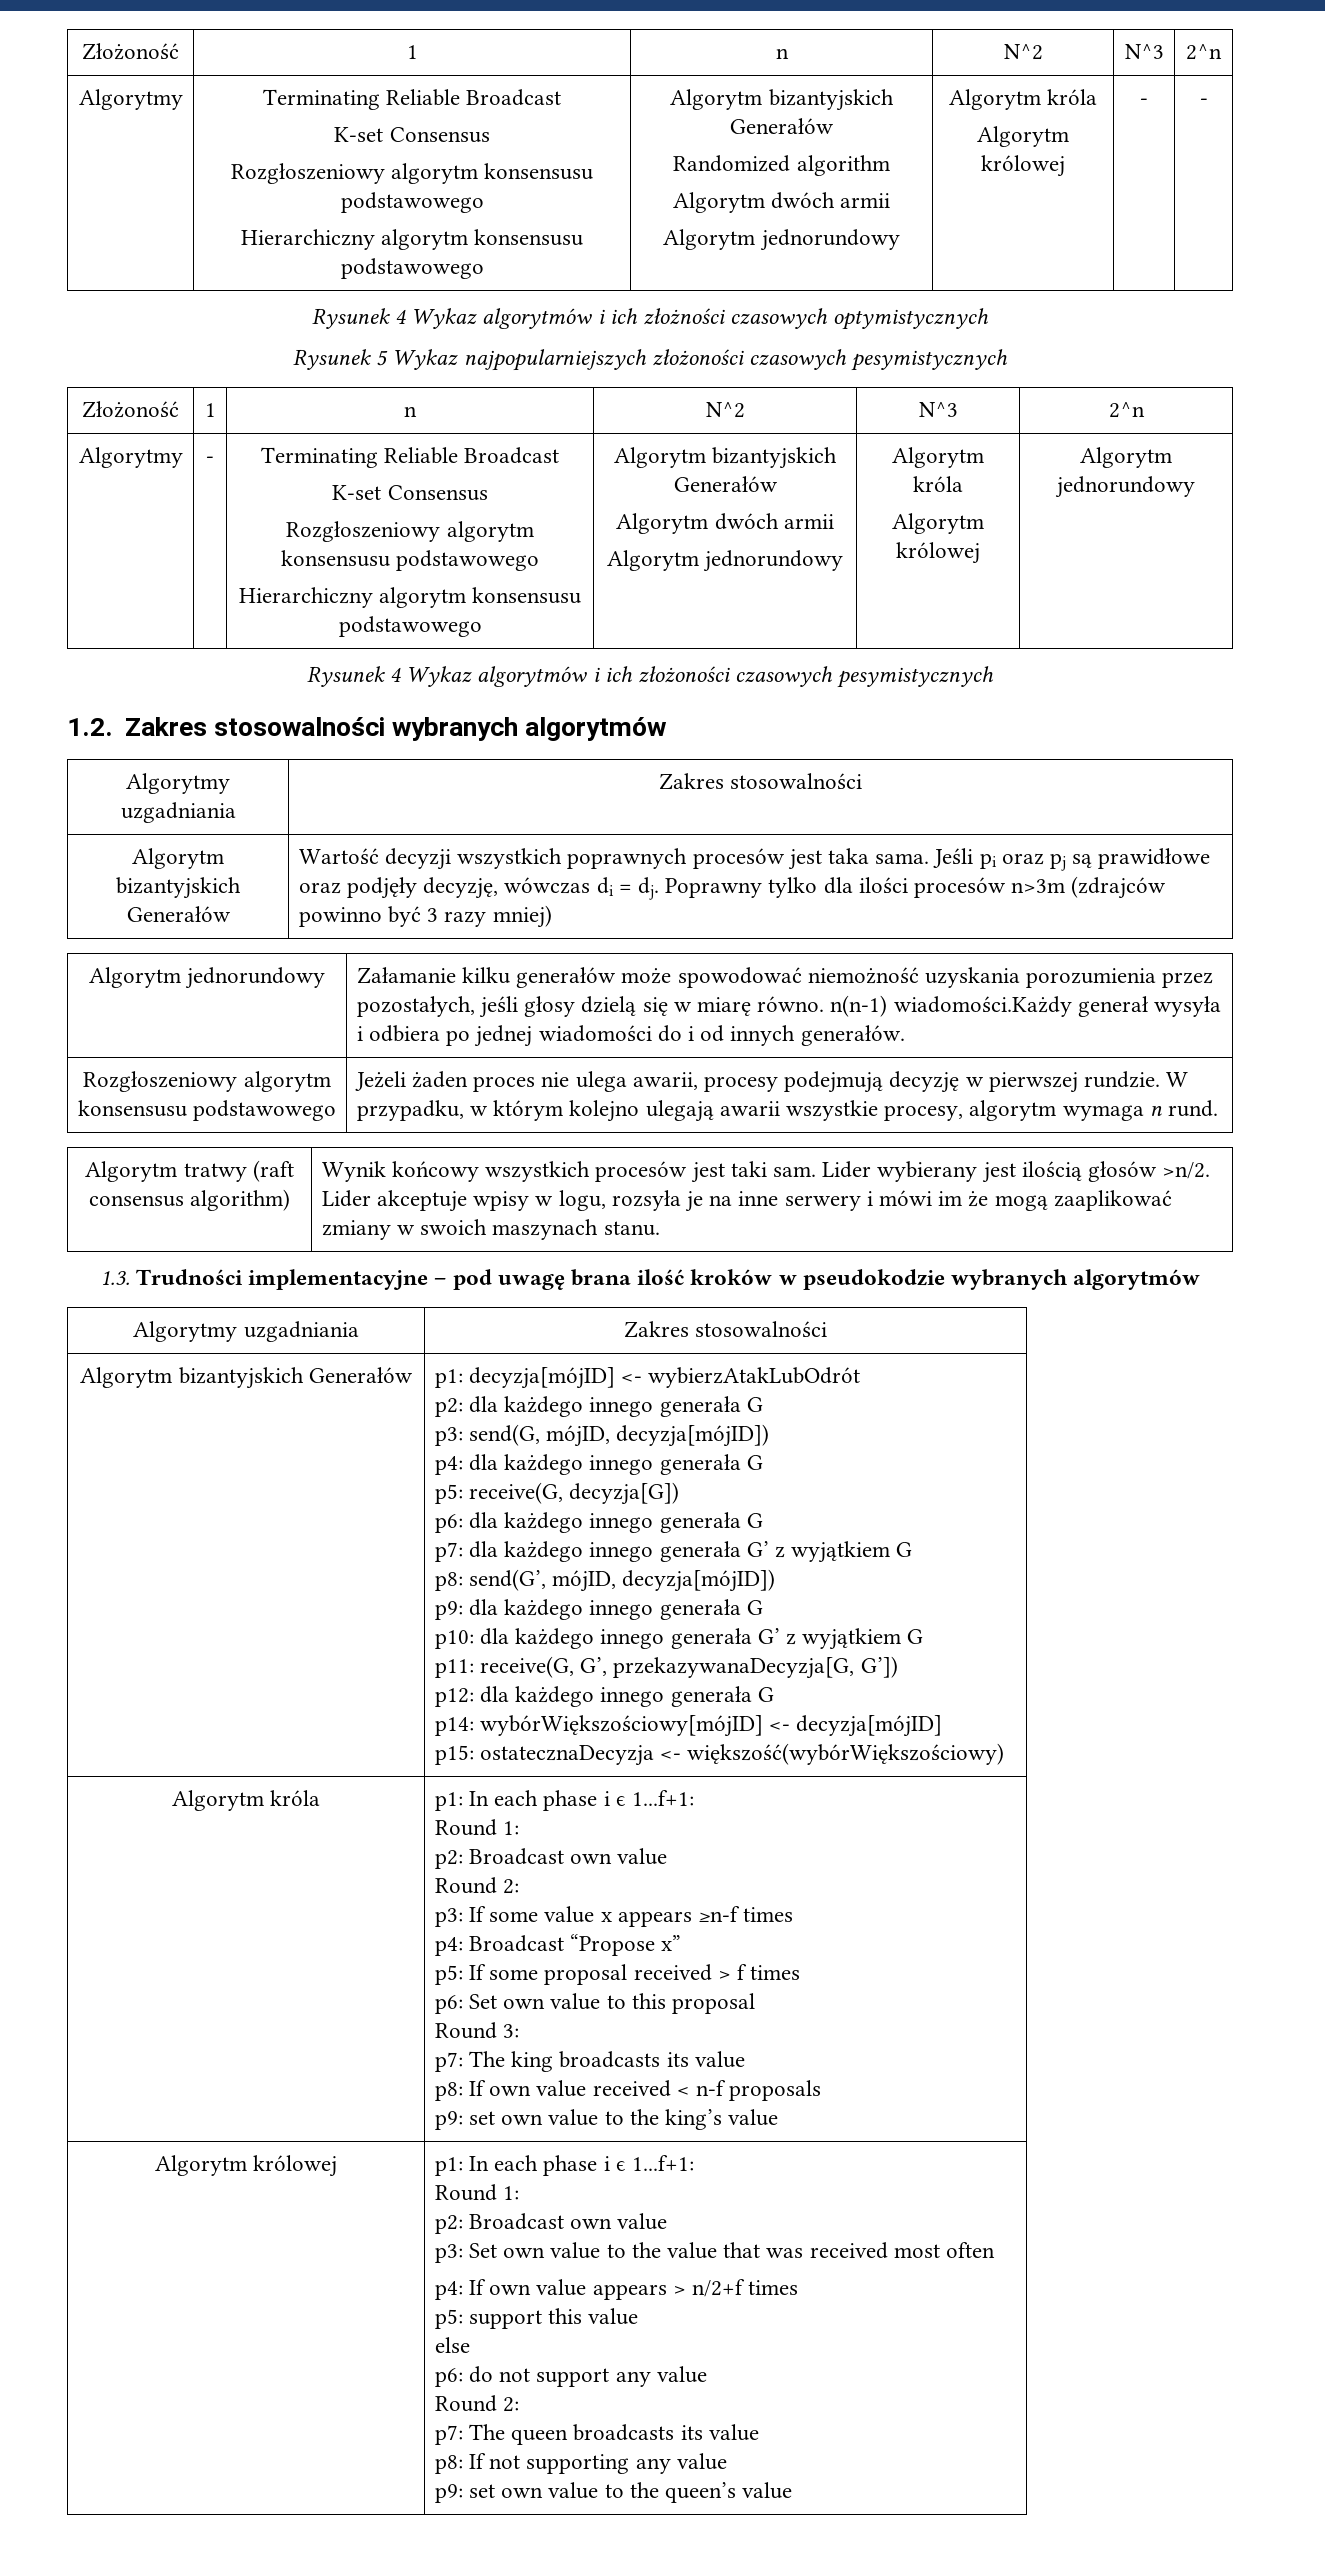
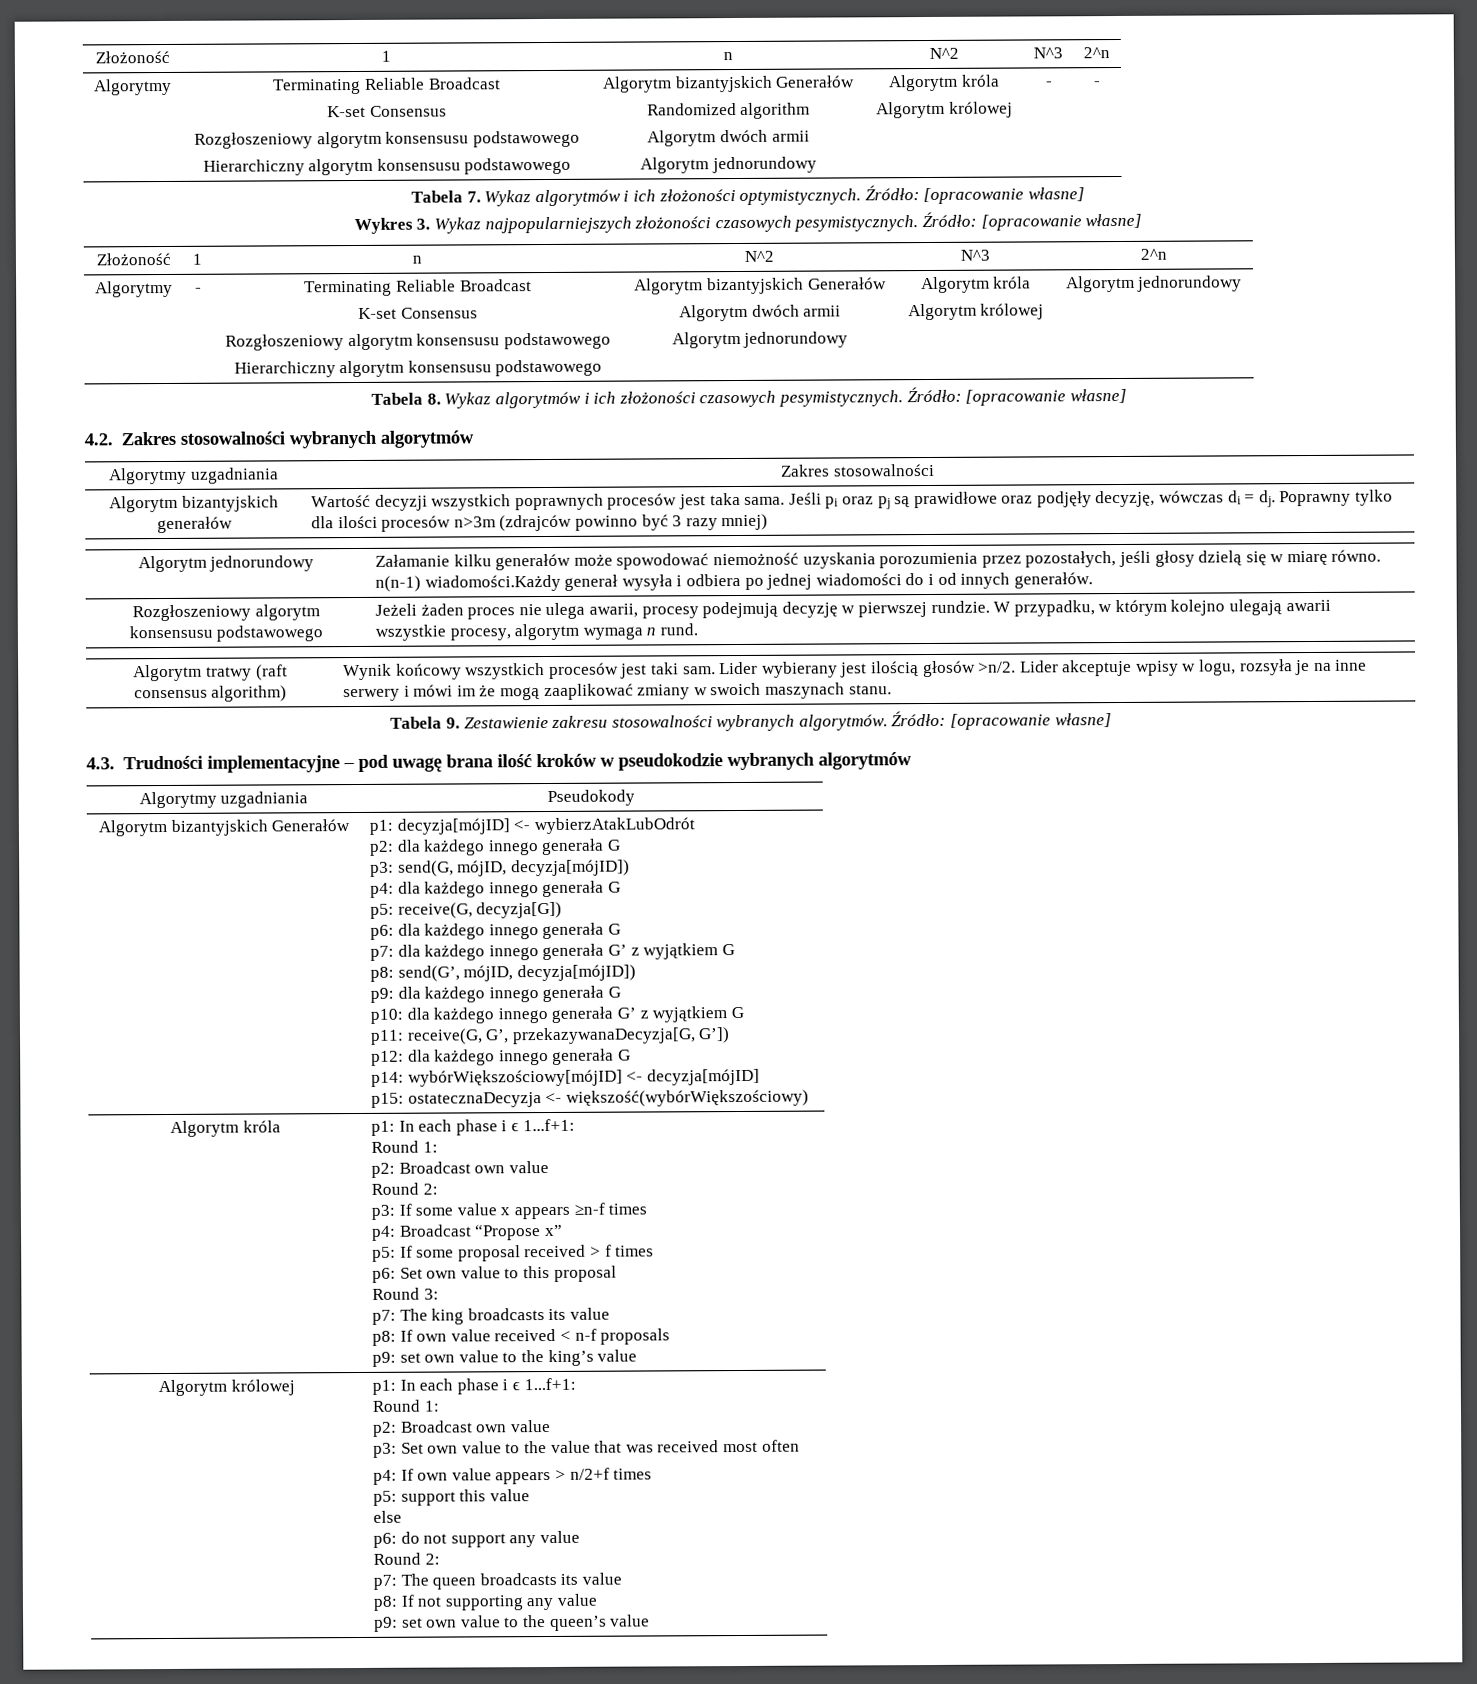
[311,308,990,330] [292,349,1009,371] Rysunek 4 Wykaz algorytmów i ich złożności czasowych optymistycznych // Rysunek 5 Wykaz najpopularniejszych złożoności czasowych pesymistycznych -> [411,185,1085,207] [353,211,1143,235] Tabela 7. Wykaz algorytmów i ich złożoności optymistycznych. Źródło: [opracowanie własne] // Wykres 3. Wykaz najpopularniejszych złożoności czasowych pesymistycznych. Źródło: [opracowanie własne]
[306,666,401,687] Rysunek 4 -> [371,392,441,405] Tabela 8.
[837,666,995,688] [67,718,113,736] pesymistycznych // 1.2. -> [778,386,1127,407] [84,433,113,446] pesymistycznych. Źródło: [opracowanie własne] // 4.2.
[126,906,231,922] Generałów -> [156,516,233,534] generałów
[99,1270,130,1285] 1.3. -> [390,710,1112,732] [86,757,115,770] Tabela 9. Zestawienie zakresu stosowalności wybranych algorytmów. Źródło: [opracowanie własne] // 4.3.
[623,1321,828,1338] Zakres stosowalności -> [547,789,635,806] Pseudokody

